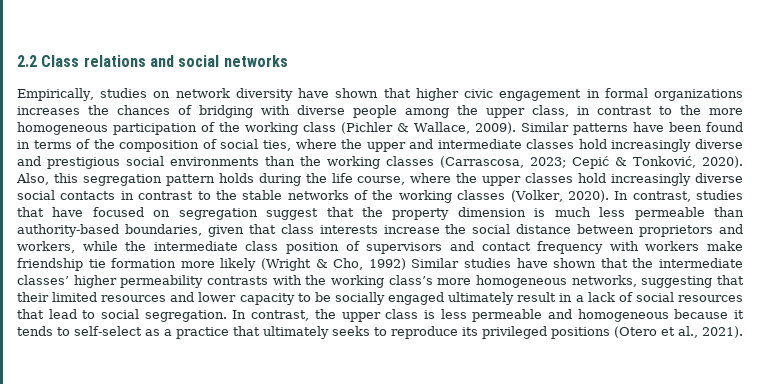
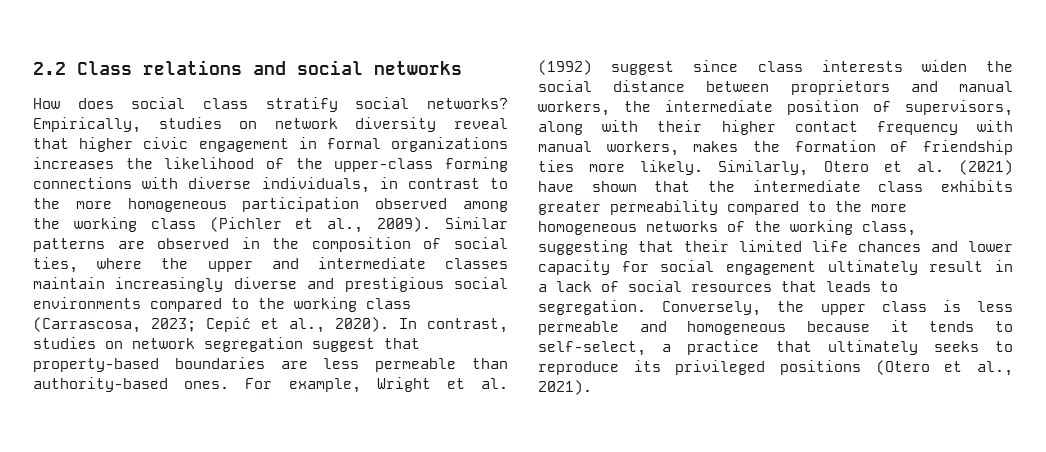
(288, 61) none -> [33,97,508,112] How does social class stratify social networks?
[298,88,379,98] have shown -> [454,118,508,129] reveal
[117,105,569,118] chances of bridging with diverse people among the upper class, -> [164,157,509,172] [33,177,370,193] likelihood of the upper-class forming connections with diverse individuals,
[201,122,216,132] of -> [375,198,508,212] observed among
[397,122,471,134] & Wallace, -> [295,218,364,233] et al.,
[632,122,743,132] [17,139,91,149] have been found in terms of -> [117,237,260,249] are observed in
[578,139,607,149] hold -> [33,277,105,289] maintain
[265,156,434,169] than the working classes -> [150,297,411,312] compared to the working class
[615,156,743,168] [16,173,743,186] [17,190,743,203] [17,207,745,220] [17,224,276,237] & Tonković, 2020). Also, this segregation pattern holds during the life course, where the upper classes hold increasingly diverse social contacts in contrast to the stable networks of the working classes (Volker, 2020). In contrast, studies that have focused on segregation suggest that the property dimension is much less permeable than authority-based boundaries, given that -> [261,317,508,333] [33,337,420,352] [33,357,509,372] [33,377,509,393] [538,60,739,75] et al., 2020). In contrast, studies on network segregation suggest that property-based boundaries are less permeable than authority-based ones. For example, Wright et al. (1992) suggest since
[383,225,440,234] increase -> [921,60,967,72] widen
[17,241,279,253] workers, while the intermediate class -> [959,81,1013,92] [538,100,773,116] manual workers, the intermediate
[366,241,744,254] [17,258,512,271] supervisors and contact frequency with workers make friendship tie formation more likely (Wright & Cho, 1992) Similar studies -> [905,100,1013,116] [538,120,1013,135] [538,140,1013,156] [538,160,1014,176] supervisors, along with their higher contact frequency with manual workers, makes the formation of friendship ties more likely. Similarly, Otero et al. (2021)
[17,275,637,288] classes’ higher permeability contrasts with the working class’s more homogeneous networks, -> [878,180,1013,192] [538,200,907,215] [538,220,916,236] class exhibits greater permeability compared to the more homogeneous networks of the working class,
[101,295,167,302] resources -> [812,240,921,252] life chances
[297,292,445,305] to be socially engaged -> [621,260,816,275] for social engagement
[48,309,310,322] lead to social segregation. In contrast, -> [826,281,898,292] [538,300,762,316] leads to segregation. Conversely,
[74,326,160,336] self-select as -> [538,341,646,356] self-select,

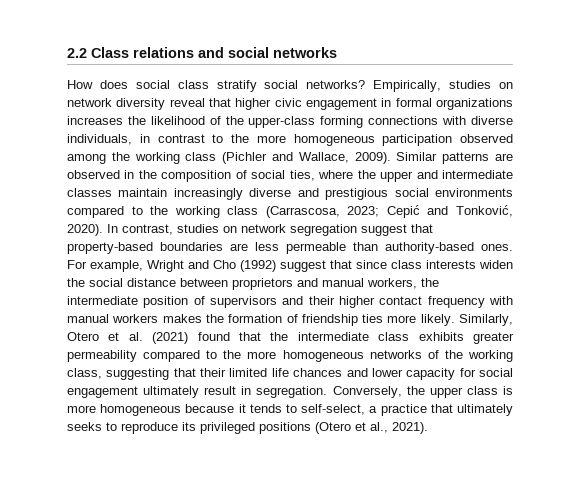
[295,218,364,233] et al., -> [272,152,349,163] and Wallace,
[261,318,325,333] et al., -> [427,205,513,217] and Tonković,
[446,378,509,389] et al. -> [188,260,236,269] and Cho
(675, 68) none -> [330,260,352,269] that
[905,100,1013,116] [538,120,639,135] supervisors, along with -> [210,296,304,308] supervisors and
[606,141,679,156] workers, -> [112,314,159,323] workers
[538,181,637,192] have shown -> [197,332,230,341] found
[538,280,898,292] a lack of social resources that leads to -> (252, 390) none
[977,301,1014,312] [538,321,667,335] less permeable and -> [67,405,96,413] more

